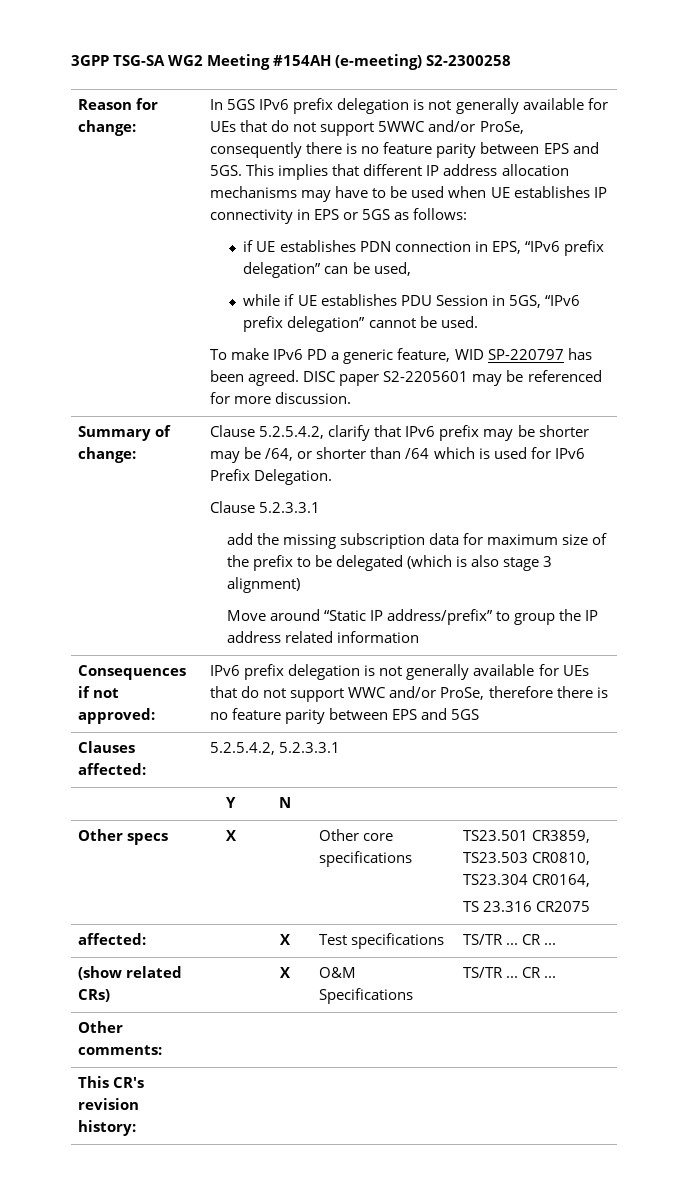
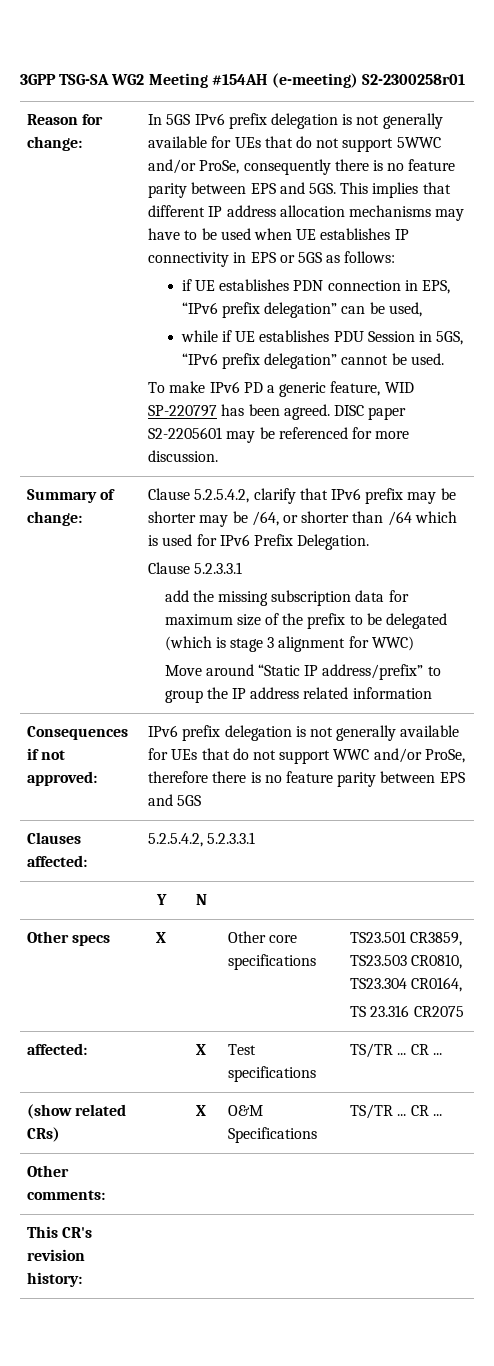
[426,55,512,66] S2-2300258 -> [362,74,466,85] S2-2300258r01
[471,555,500,567] also -> (226, 642) none
[226,577,300,593] alignment) -> [278,636,414,652] alignment for WWC)

